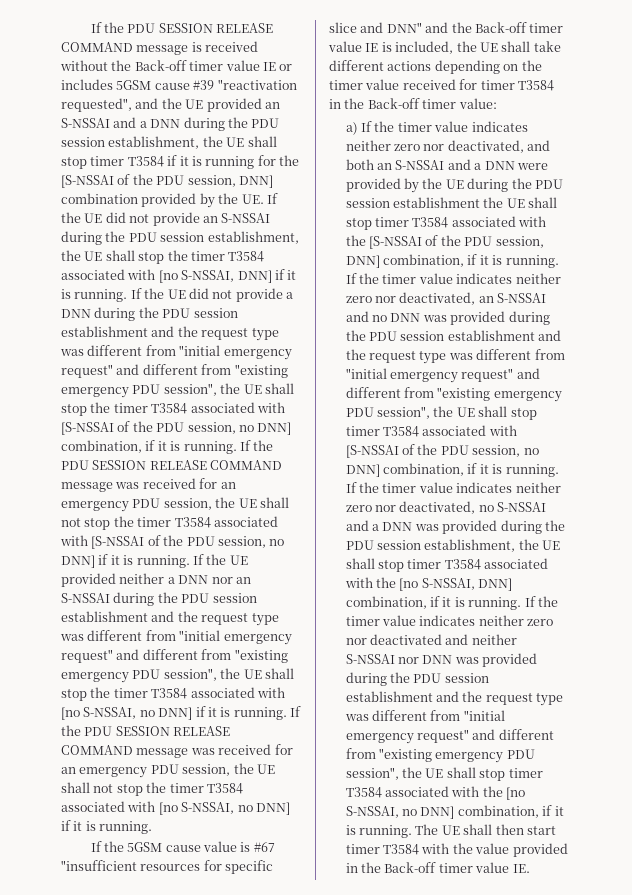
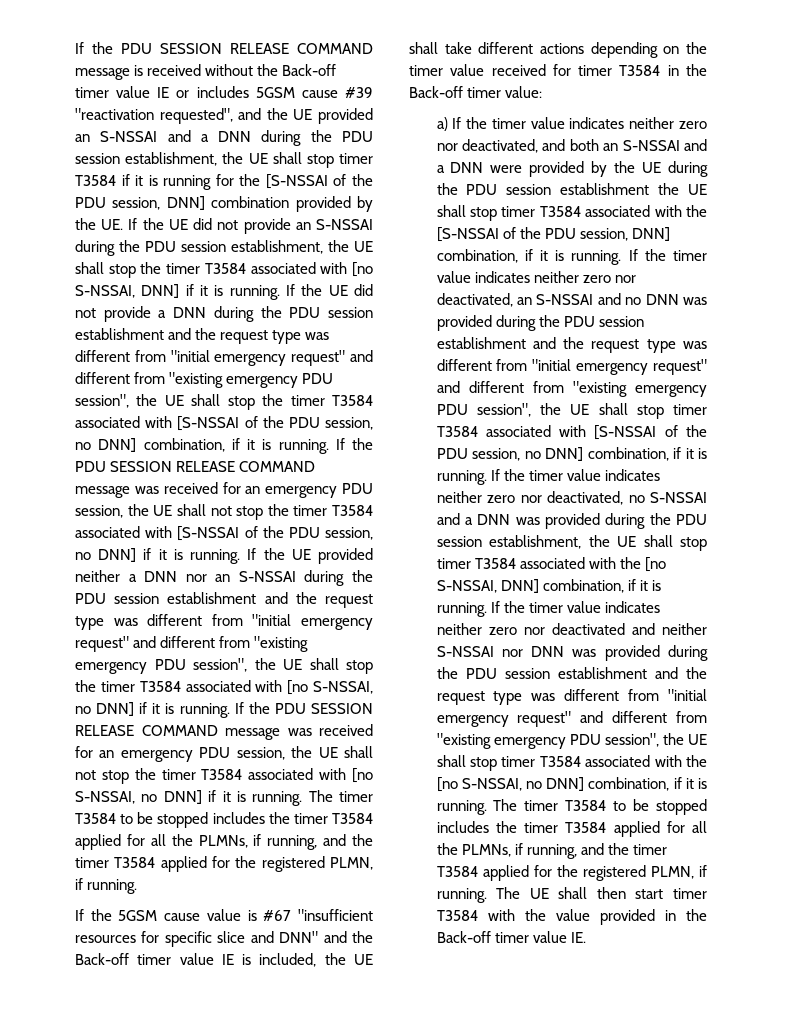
(153, 827) none -> [308,790,373,802] [75,812,373,828] [75,834,373,850] [75,856,373,872] [75,878,138,894] The timer T3584 to be stopped includes the timer T3584 applied for all the PLMNs, if running, and the timer T3584 applied for the registered PLMN, if running.
(439, 829) none -> [524,799,707,815] [436,821,707,837] [436,843,667,859] [436,865,707,881] [436,887,521,903] timer T3584 to be stopped includes the timer T3584 applied for all the PLMNs, if running, and the timer T3584 applied for the registered PLMN, if running. The

